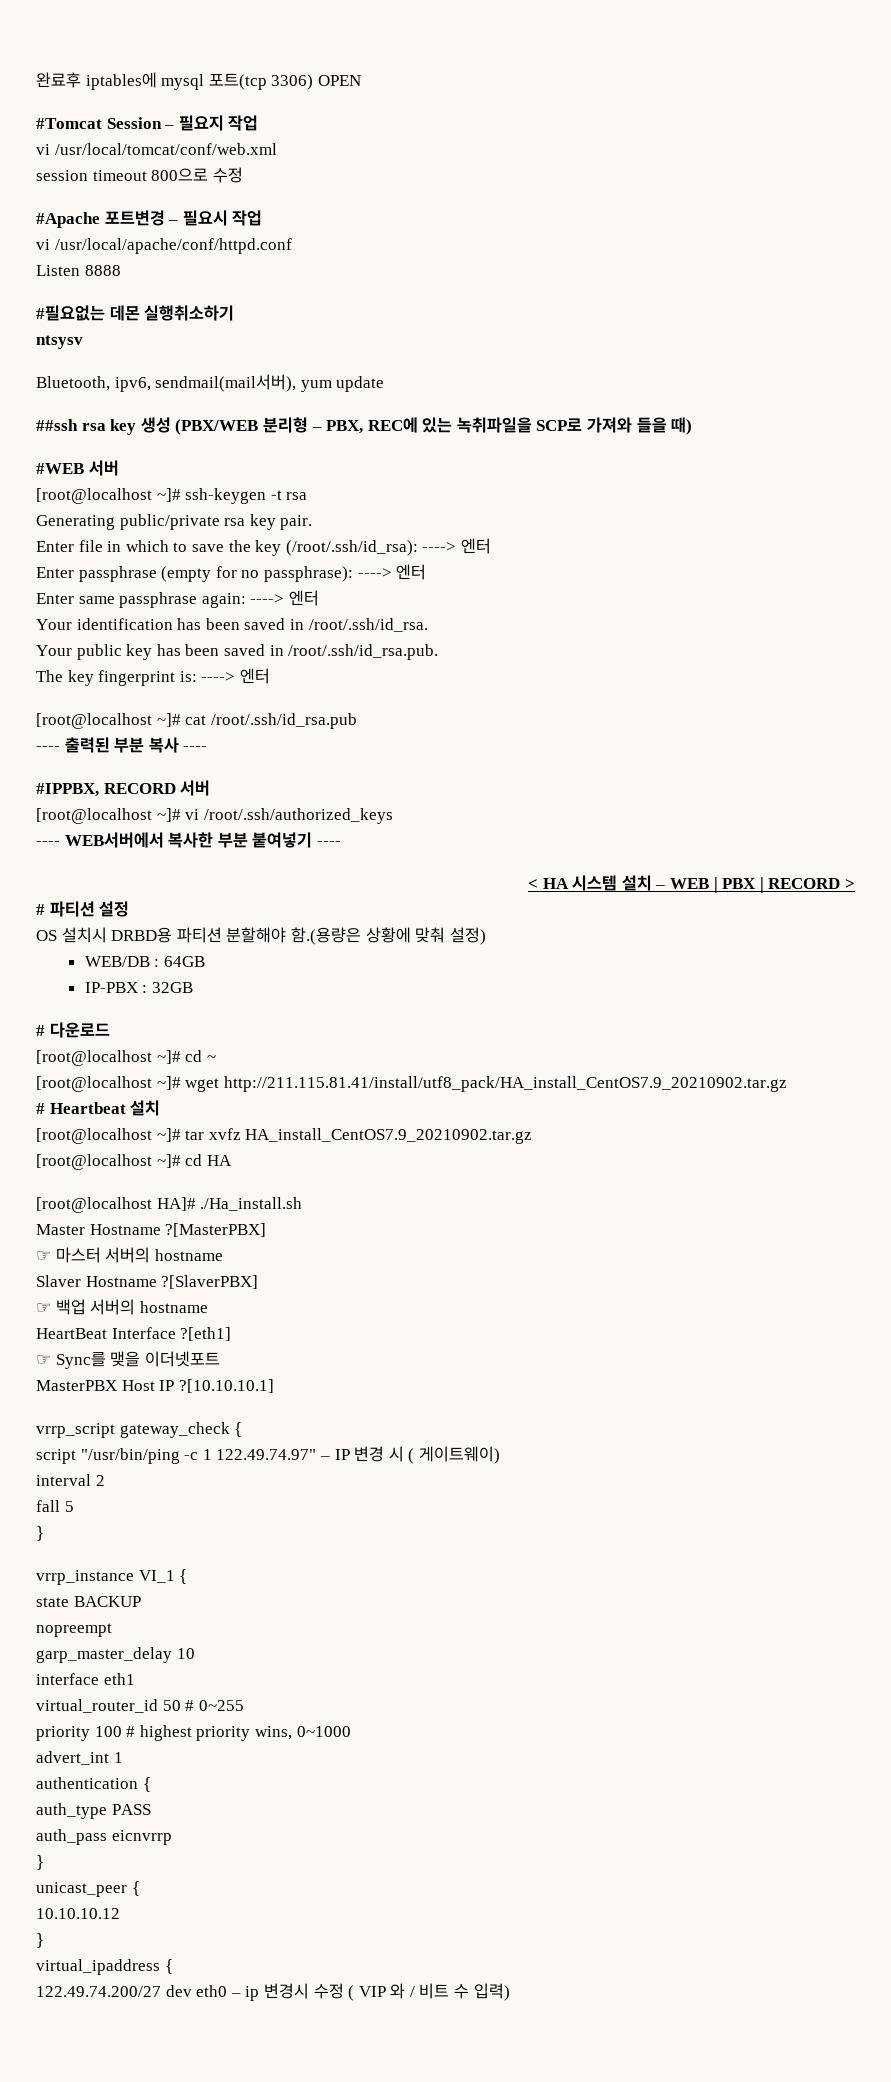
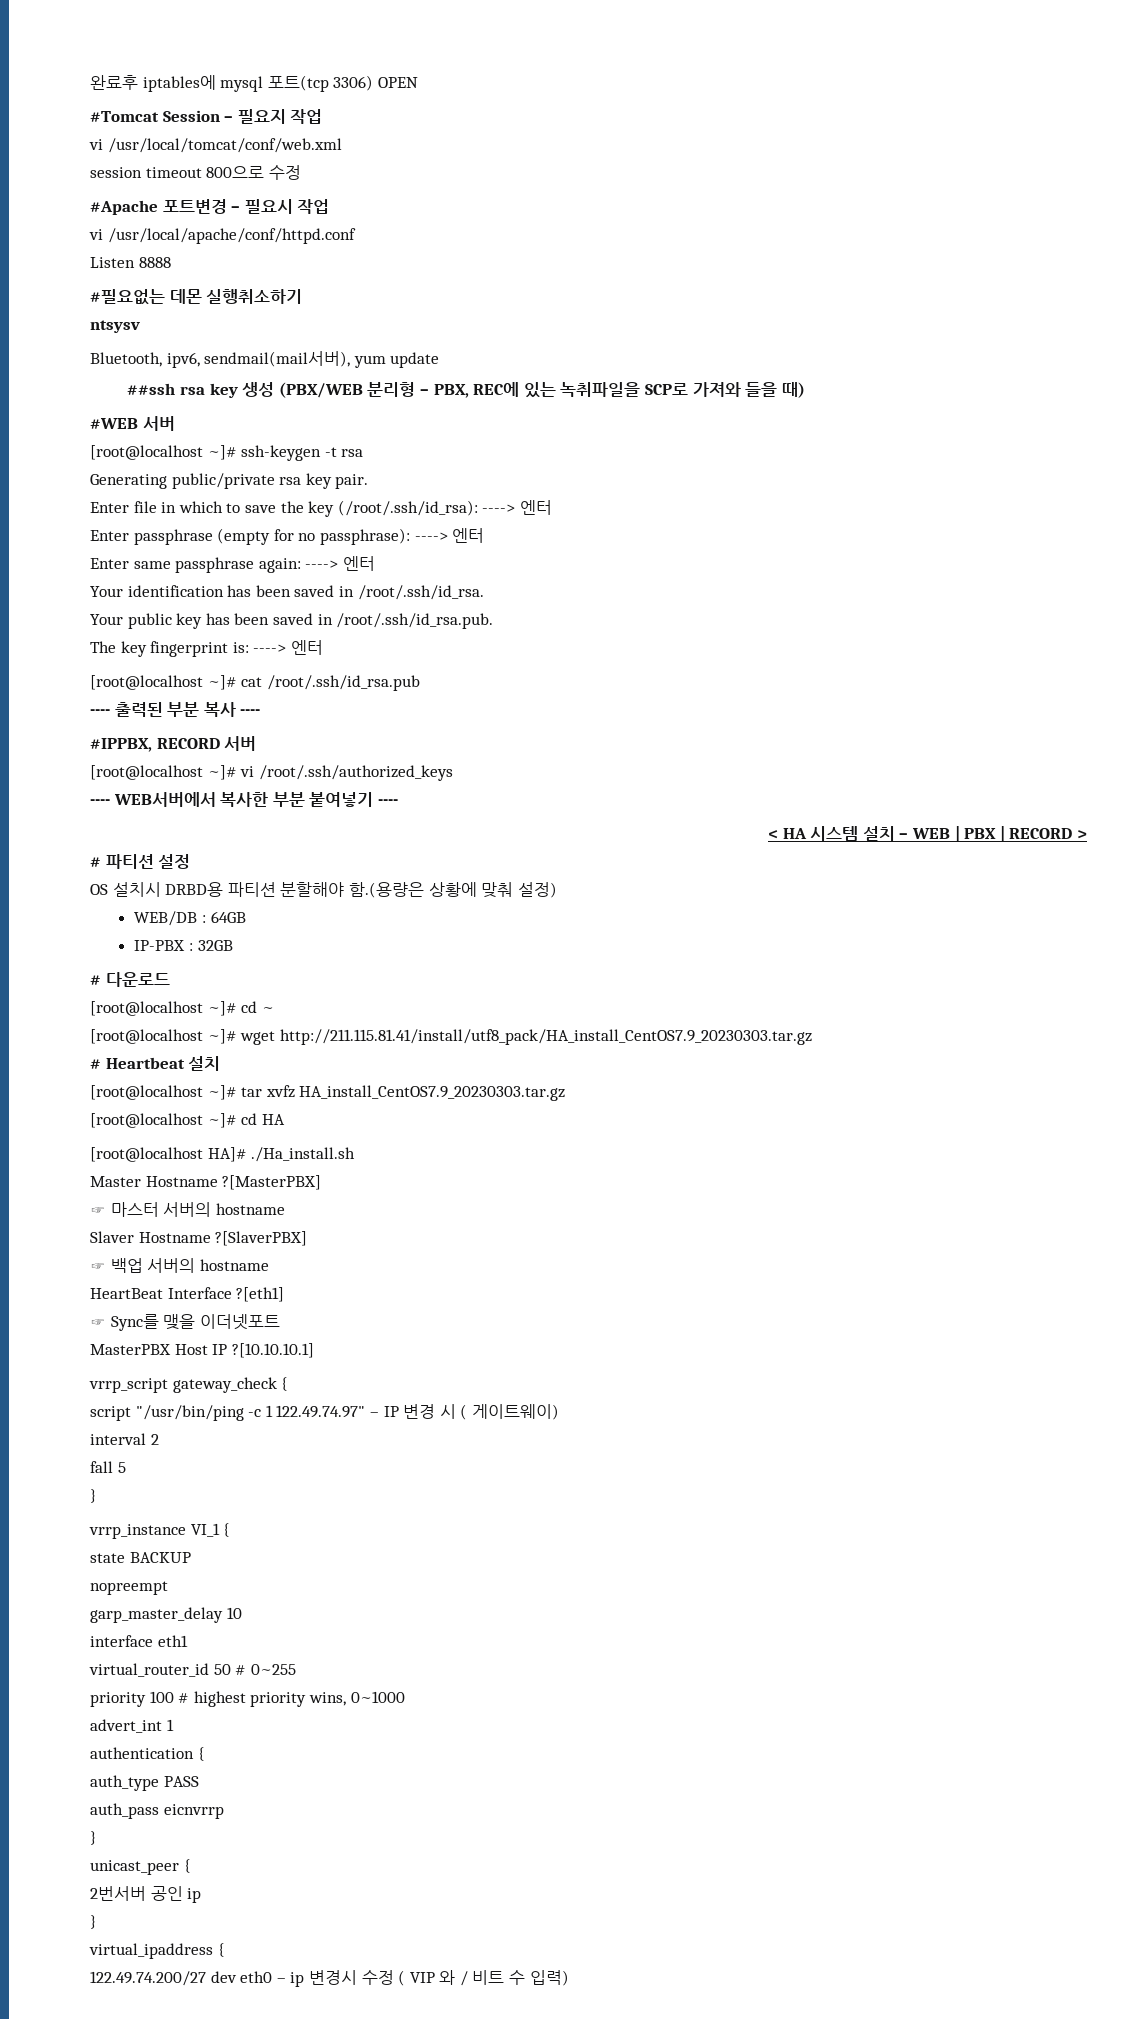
[223,1076,787,1092] http://211.115.81.41/install/utf8_pack/HA_install_CentOS7.9_20210902.tar.gz -> [279,1029,812,1045] http://211.115.81.41/install/utf8_pack/HA_install_CentOS7.9_20230303.tar.gz
[245,1128,533,1144] HA_install_CentOS7.9_20210902.tar.gz -> [299,1085,566,1101] HA_install_CentOS7.9_20230303.tar.gz
[36,1908,120,1919] 10.10.10.12 -> [90,1886,202,1903] 2번서버 공인 ip

